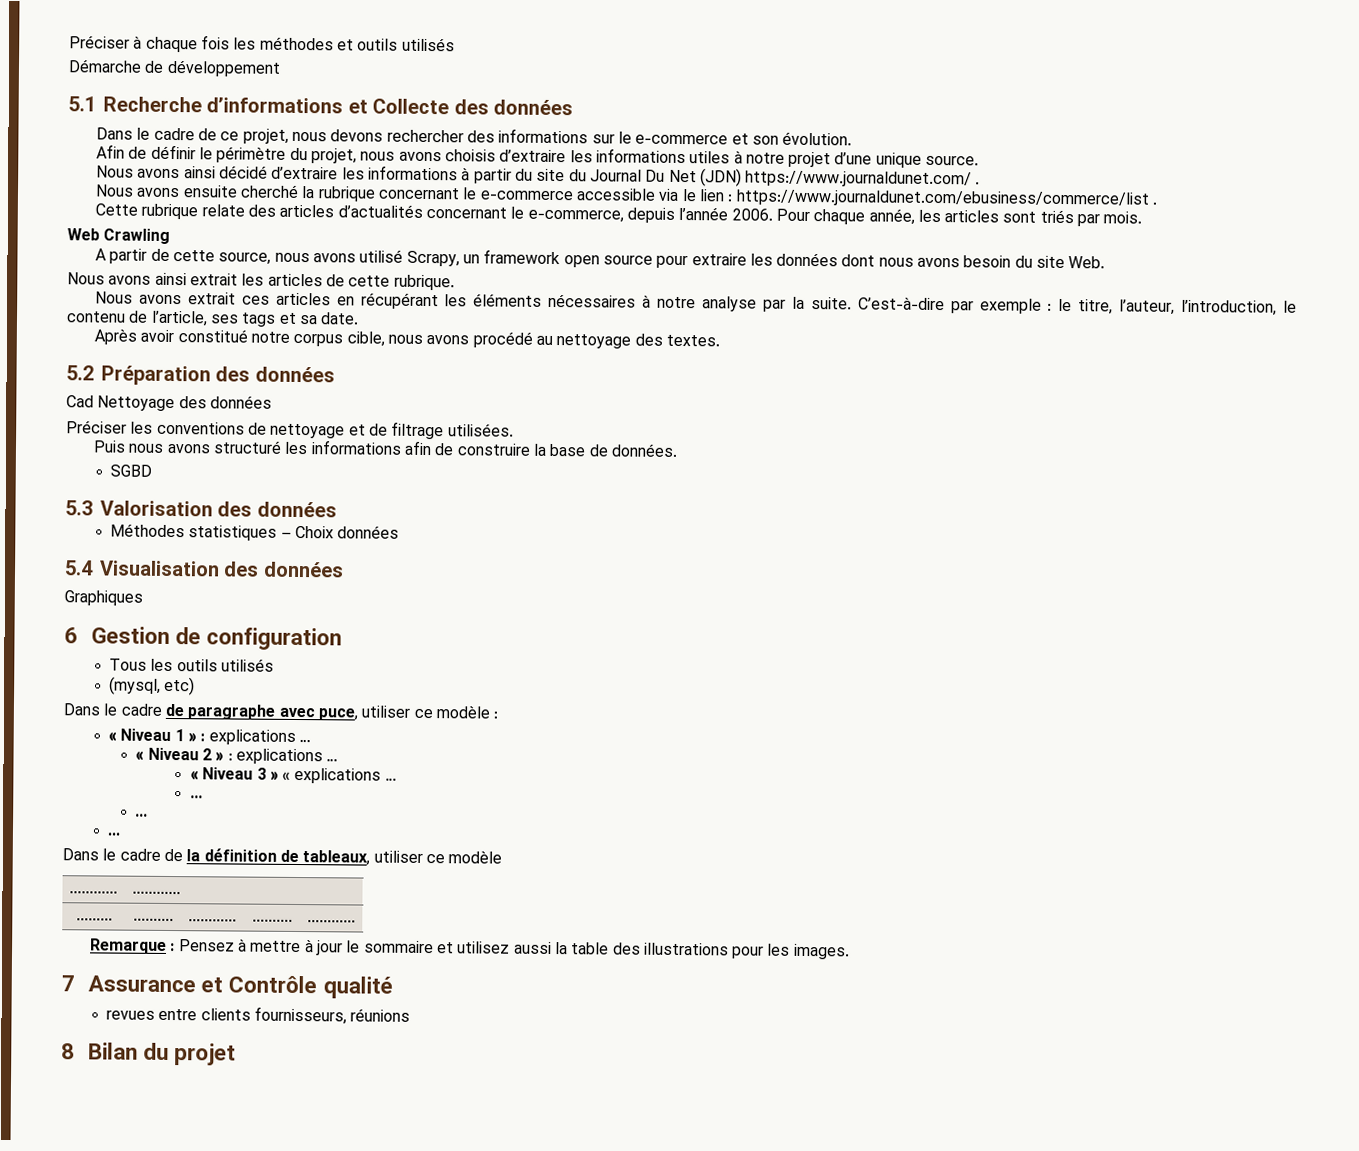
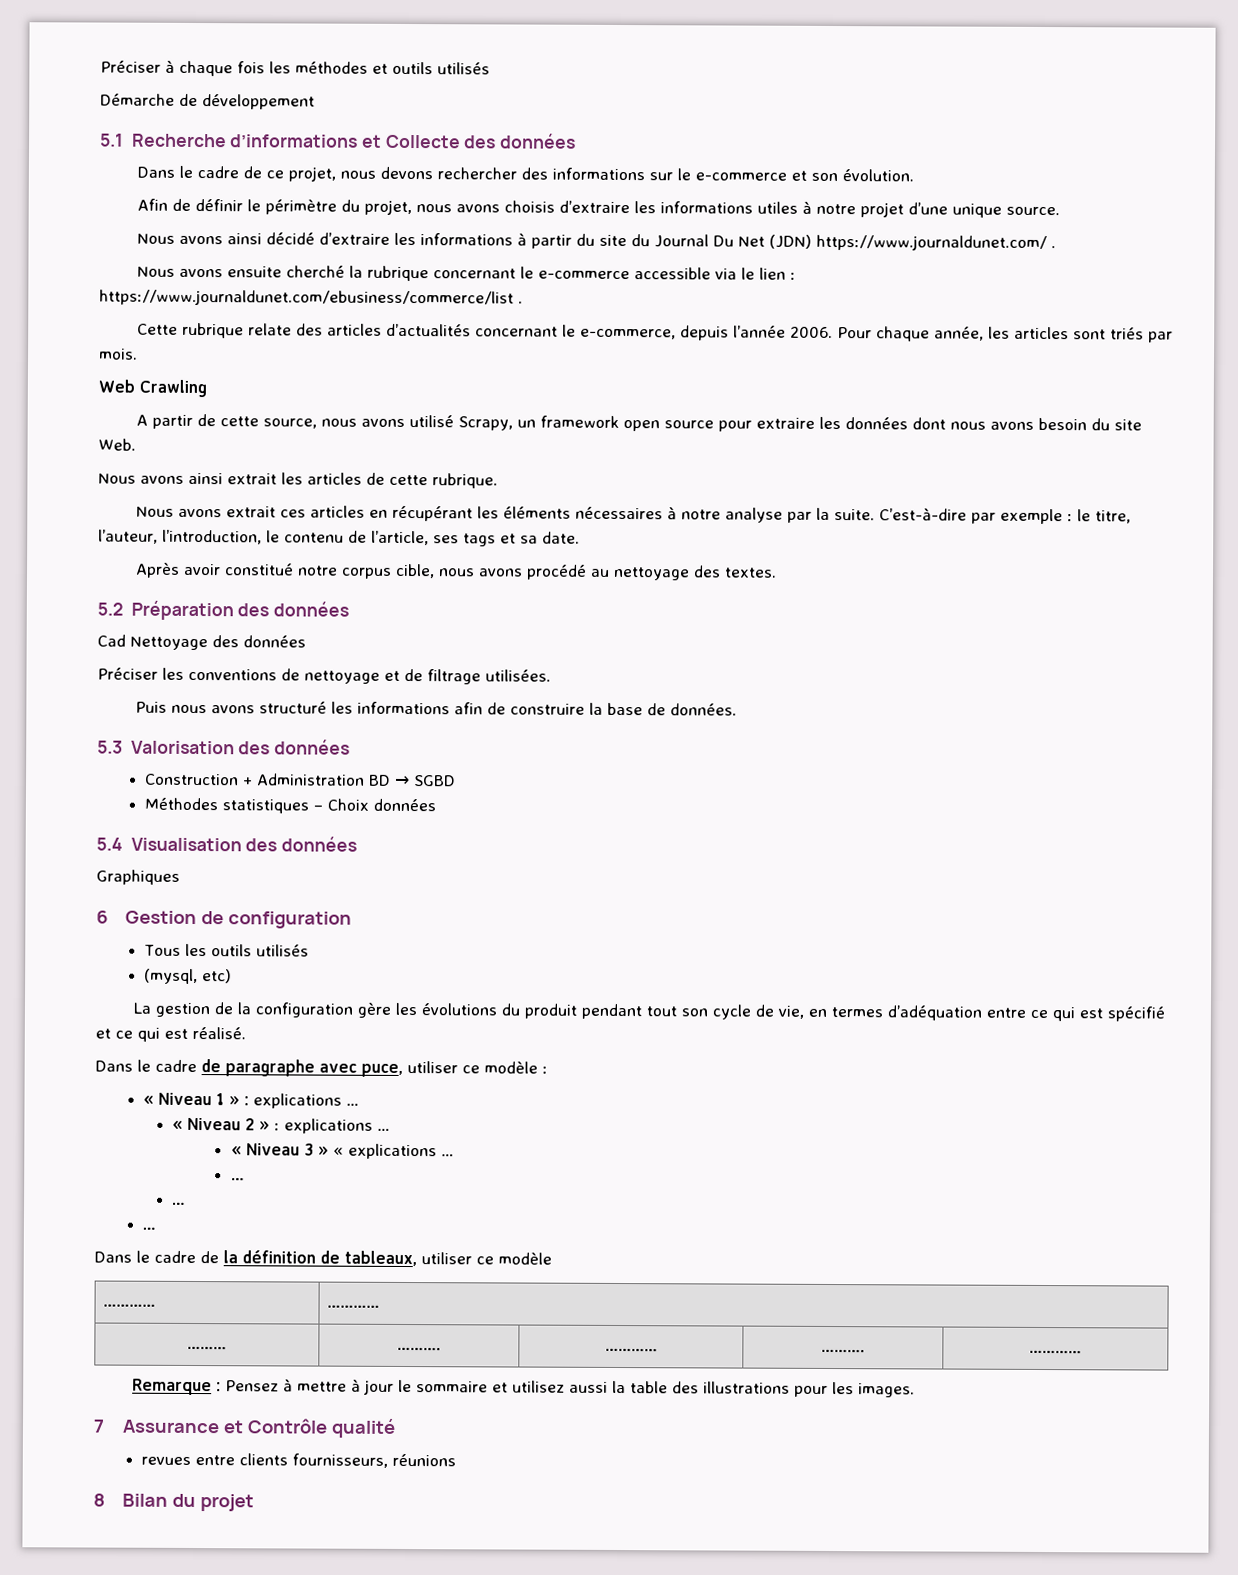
[109,464,152,477] // SGBD -> (738, 709) none
(337, 509) none -> [144,773,456,787] // Construction + Administration BD → SGBD
(196, 686) none -> [133,1002,1166,1022] [95,1026,246,1042] // La gestion de la configuration gère les évolutions du produit pendant tout son cycle de vie, en termes d’adéquation entre ce qui est spécifié et ce qui est réalisé.

